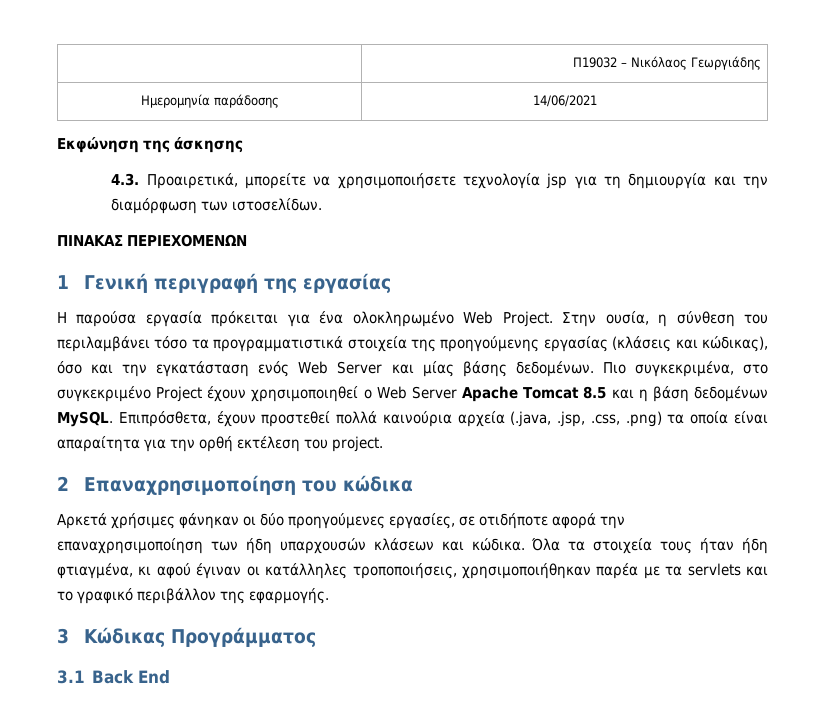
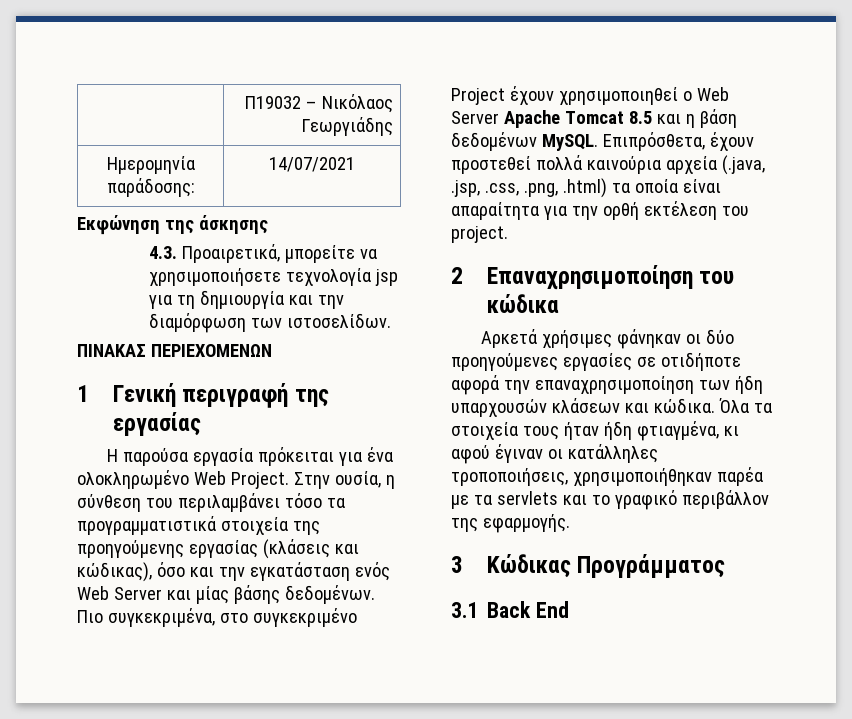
[213,94,279,108] [532,95,597,107] παράδοσης | 14/06/2021 -> [106,178,195,197] [269,157,355,172] παράδοσης: | 14/07/2021
[625,411,662,427] .png) -> [523,178,607,198] .png, .html)
[389,513,455,529] εργασίες, -> [562,353,632,371] εργασίες

